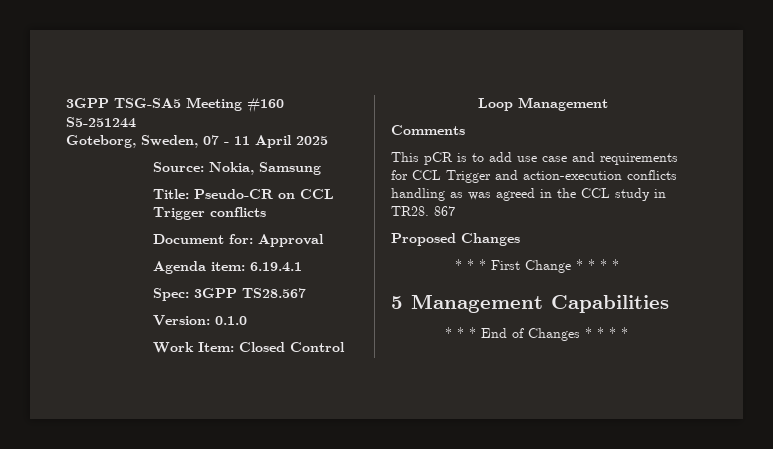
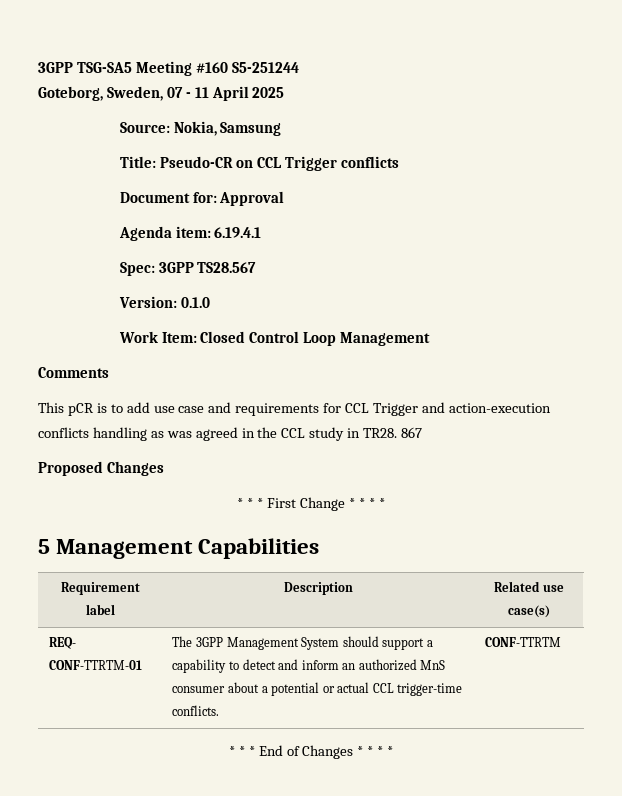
(669, 304) none -> [60,582,140,595] [85,604,115,615] [283,582,353,595] [494,581,564,592] [508,605,550,618] [49,637,77,649] [49,660,143,670] [172,636,433,650] [172,659,446,673] [172,682,463,696] [172,705,220,716] [485,637,562,647] // Requirement label | Description | Related use case(s) // REQ- CONF-TTRTM-01 | The 3GPP Management System should support a capability to detect and inform an authorized MnS consumer about a potential or actual CCL trigger-time conflicts. | CONF-TTRTM

